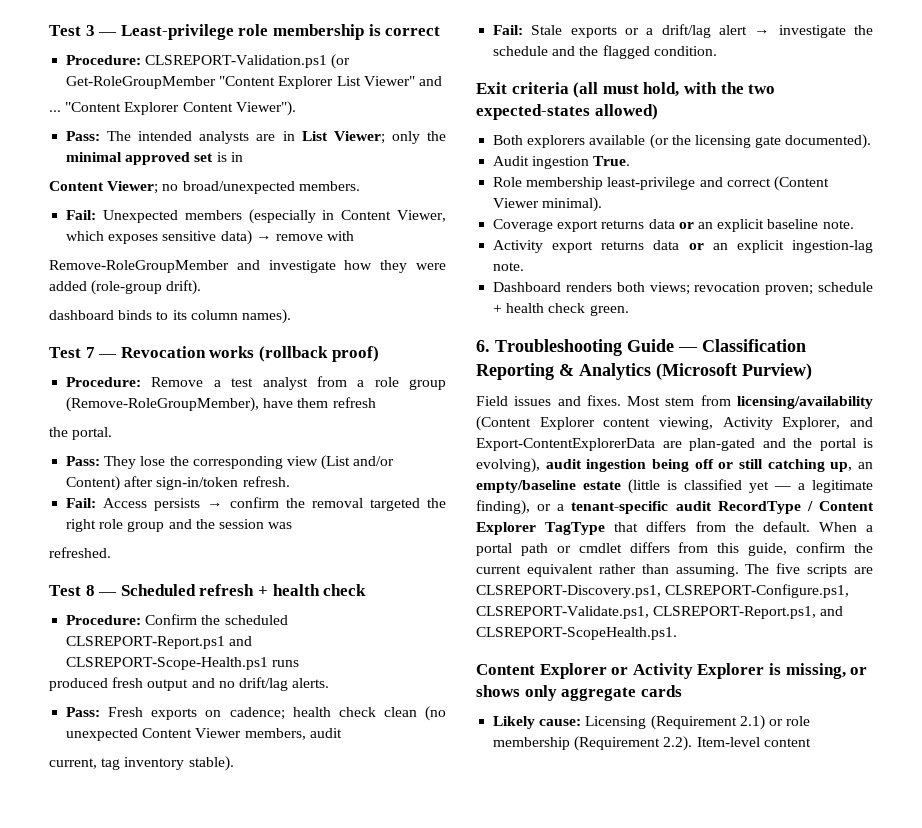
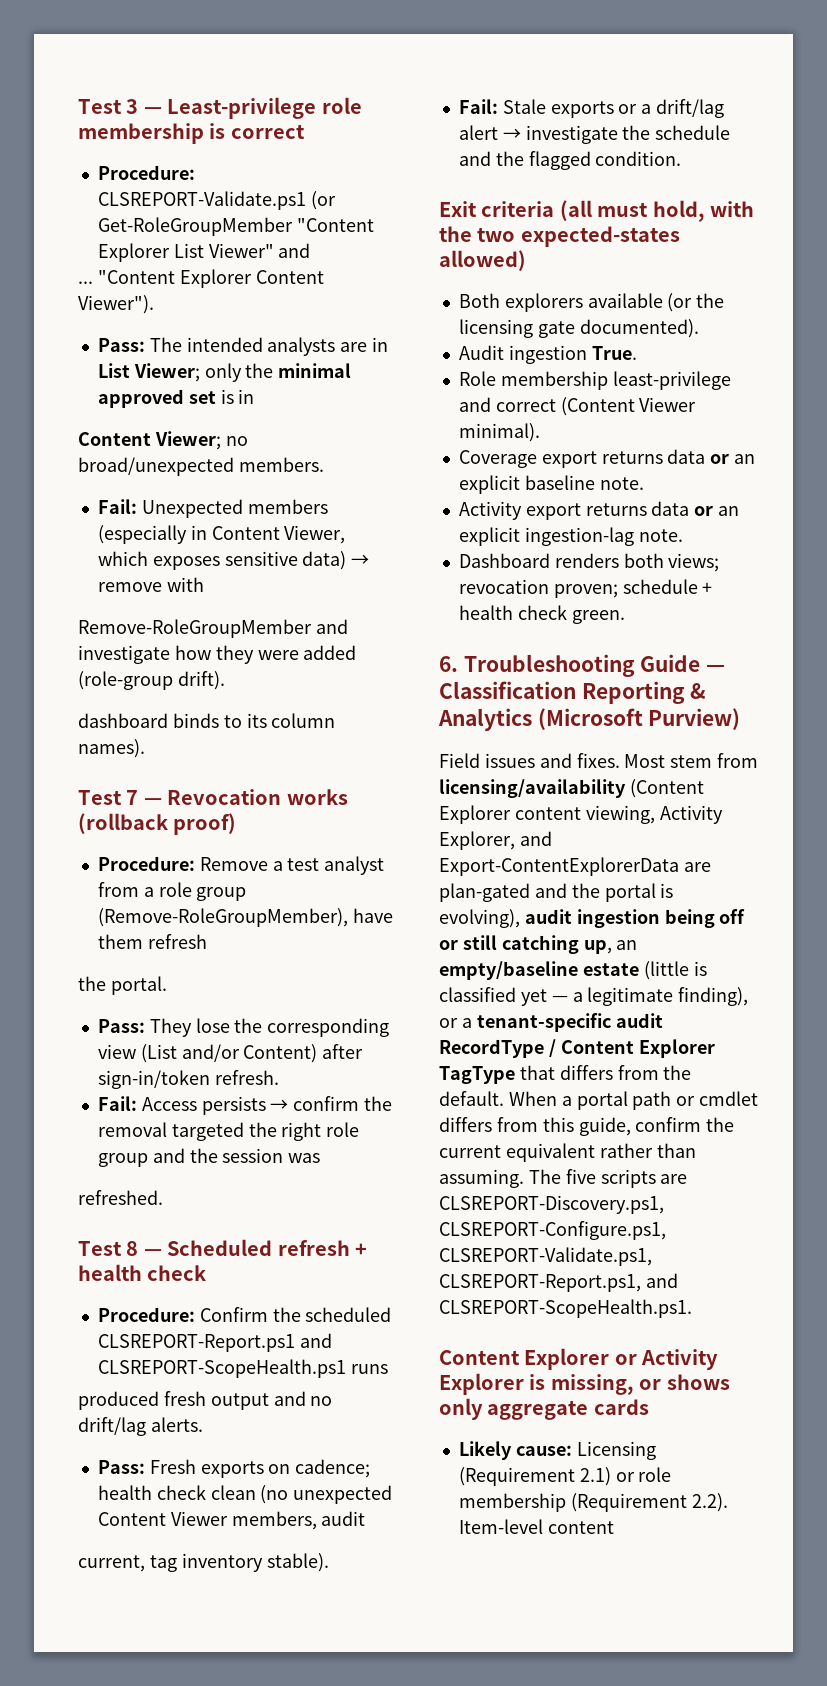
[145,55,328,68] CLSREPORT-Validation.ps1 -> [97,191,306,210] CLSREPORT-Validate.ps1
[66,657,269,670] CLSREPORT-Scope-Health.ps1 -> [97,1359,346,1378] CLSREPORT-ScopeHealth.ps1

